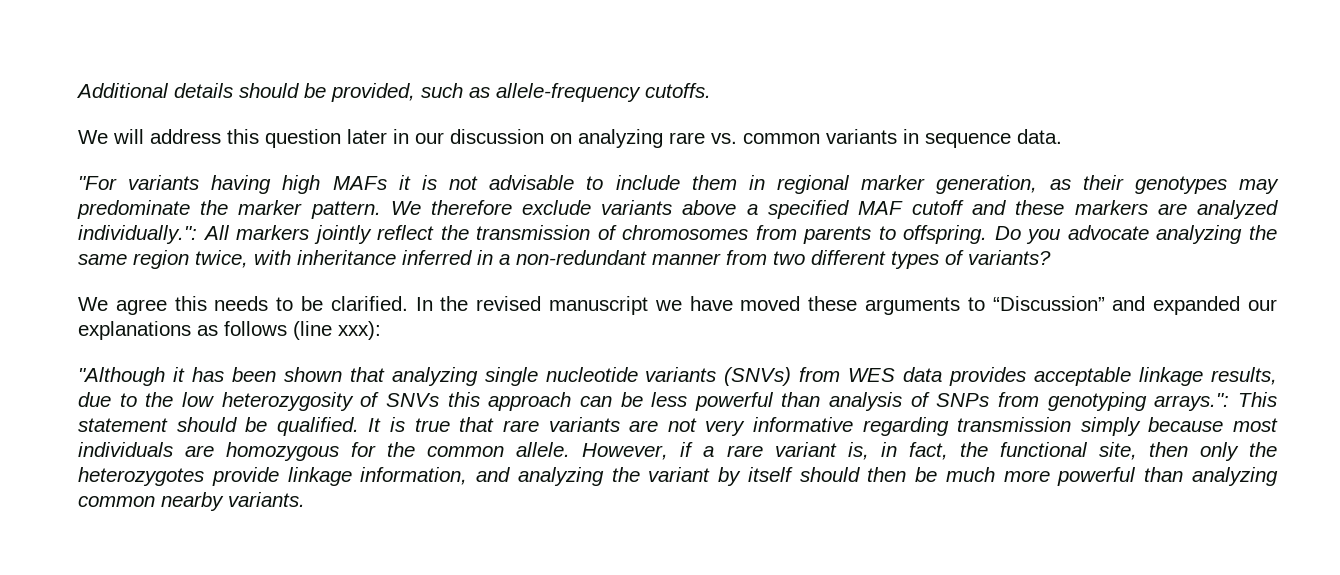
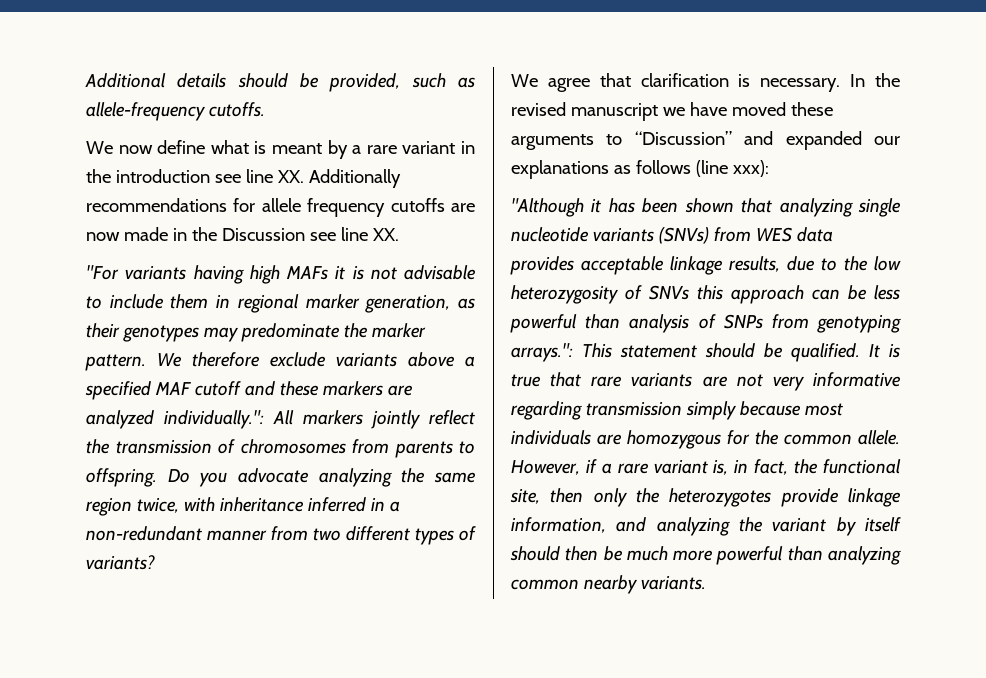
[113,129,1062,148] will address this question later in our discussion on analyzing rare vs. common variants in sequence data. -> [118,140,476,159] [86,169,401,188] [86,198,475,217] [86,227,399,241] now define what is meant by a rare variant in the introduction see line XX. Additionally recommendations for allele frequency cutoffs are now made in the Discussion see line XX.
[174,296,408,311] this needs to be clarified. -> [599,73,841,92] that clarification is necessary.

